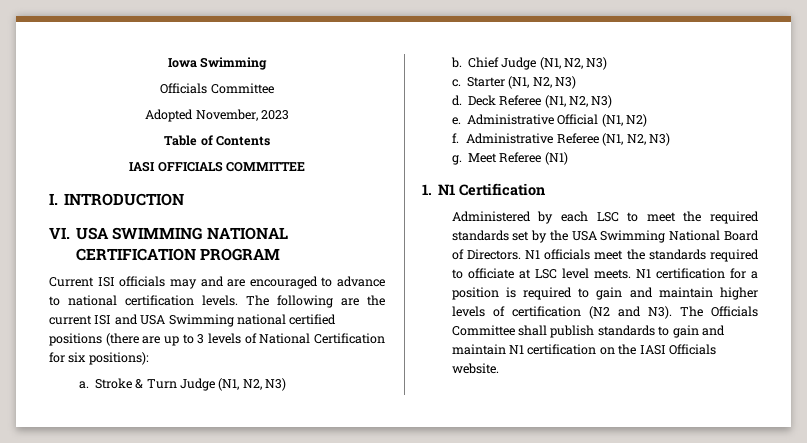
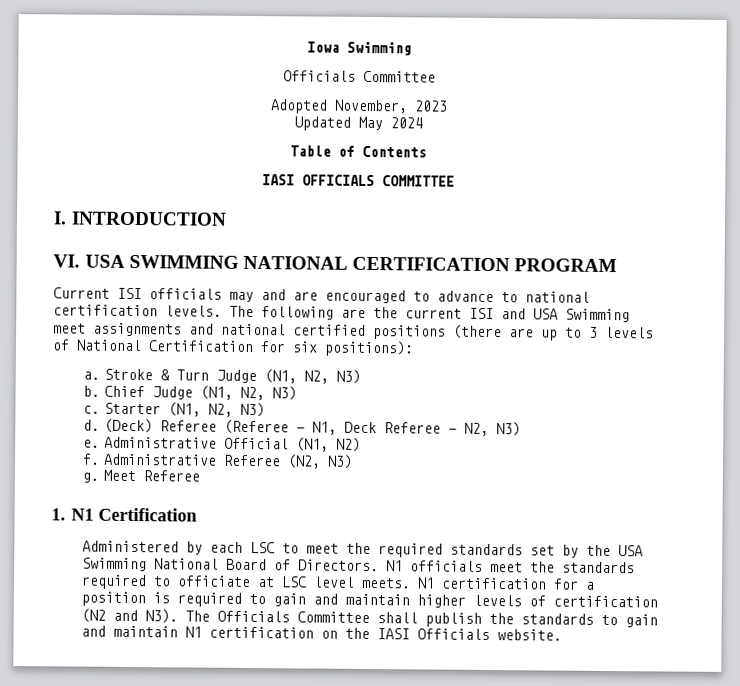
(289, 115) none -> [294,116,423,131] // Updated May 2024
(234, 320) none -> [53,322,214,337] meet assignments and
(462, 100) none -> [104,418,338,435] (Deck) Referee (Referee - N1,
[544,95,566,108] (N1, -> [448,428,458,434] -
[602,133,646,146] (N1, N2, -> [287,454,322,469] (N2,
[544,152,568,165] (N1) -> (201, 476) none
(595, 331) none -> [488,613,514,625] the

